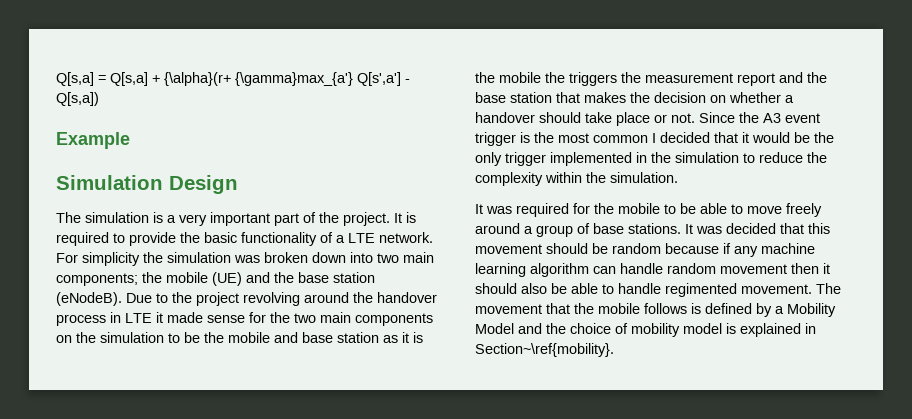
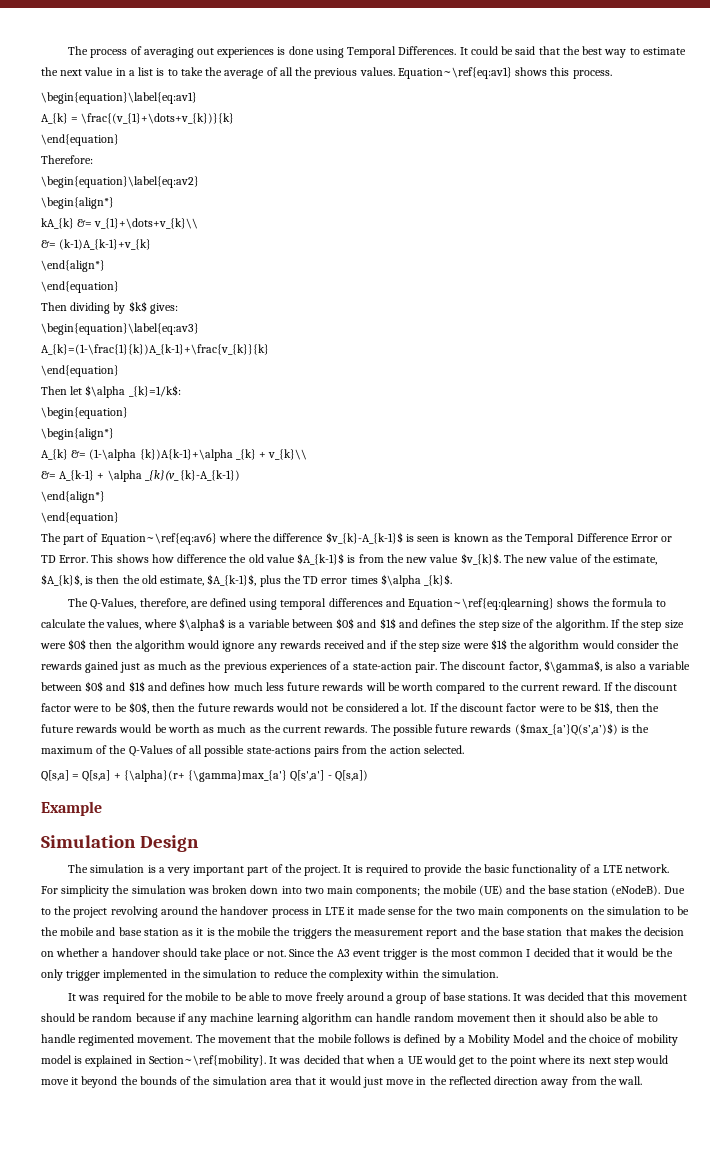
(56, 79) none -> [68,46,686,58] [41,67,612,79] [41,92,197,104] [41,113,235,124] [41,134,119,146] [41,155,93,164] [41,176,199,188] [41,197,114,209] [41,218,199,229] [41,239,152,250] [41,260,105,272] [41,281,119,293] [41,301,178,314] [41,323,199,335] [41,344,269,355] [41,365,119,377] [41,385,181,398] [41,407,128,419] [41,428,114,440] [41,449,308,461] [41,470,240,482] [41,491,105,503] [41,512,119,524] [41,532,673,545] [41,553,658,565] [41,574,453,587] [68,598,667,610] [41,618,684,631] [40,639,680,652] [41,660,690,673] [41,681,678,694] [41,702,659,714] [41,723,650,736] [41,745,464,757] The process of averaging out experiences is done using Temporal Differences. It could be said that the best way to estimate the next value in a list is to take the average of all the previous values. Equation~\ref{eq:av1} shows this process. // \begin{equation}\label{eq:av1} // A_{k} = \frac{(v_{1}+\dots+v_{k})}{k} // \end{equation} // Therefore: // \begin{equation}\label{eq:av2} // \begin{align*} // kA_{k} &= v_{1}+\dots+v_{k}\\ // &= (k-1)A_{k-1}+v_{k} // \end{align*} // \end{equation} // Then dividing by $k$ gives: // \begin{equation}\label{eq:av3} // A_{k}=(1-\frac{1}{k})A_{k-1}+\frac{v_{k}}{k} // \end{equation} // Then let $\alpha _{k}=1/k$: // \begin{equation} // \begin{align*} // A_{k} &= (1-\alpha {k})A{k-1}+\alpha _{k} + v_{k}\\ // &= A_{k-1} + \alpha _{k}(v_{k}-A_{k-1}) // \end{align*} // \end{equation} // The part of Equation~\ref{eq:av6} where the difference $v_{k}-A_{k-1}$ is seen is known as the Temporal Difference Error or TD Error. This shows how difference the old value $A_{k-1}$ is from the new value $v_{k}$. The new value of the estimate, $A_{k}$, is then the old estimate, $A_{k-1}$, plus the TD error times $\alpha _{k}$. // The Q-Values, therefore, are defined using temporal differences and Equation~\ref{eq:qlearning} shows the formula to calculate the values, where $\alpha$ is a variable between $0$ and $1$ and defines the step size of the algorithm. If the step size were $0$ then the algorithm would ignore any rewards received and if the step size were $1$ the algorithm would consider the rewards gained just as much as the previous experiences of a state-action pair. The discount factor, $\gamma$, is also a variable between $0$ and $1$ and defines how much less future rewards will be worth compared to the current reward. If the discount factor were to be $0$, then the future rewards would not be considered a lot. If the discount factor were to be $1$, then the future rewards would be worth as much as the current rewards. The possible future rewards ($max_{a’}Q(s’,a’)$) is the maximum of the Q-Values of all possible state-actions pairs from the action selected. //
(614, 350) none -> [269,1055,669,1067] [41,1076,643,1088] It was decided that when a UE would get to the point where its next step would move it beyond the bounds of the simulation area that it would just move in the reflected direction away from the wall.

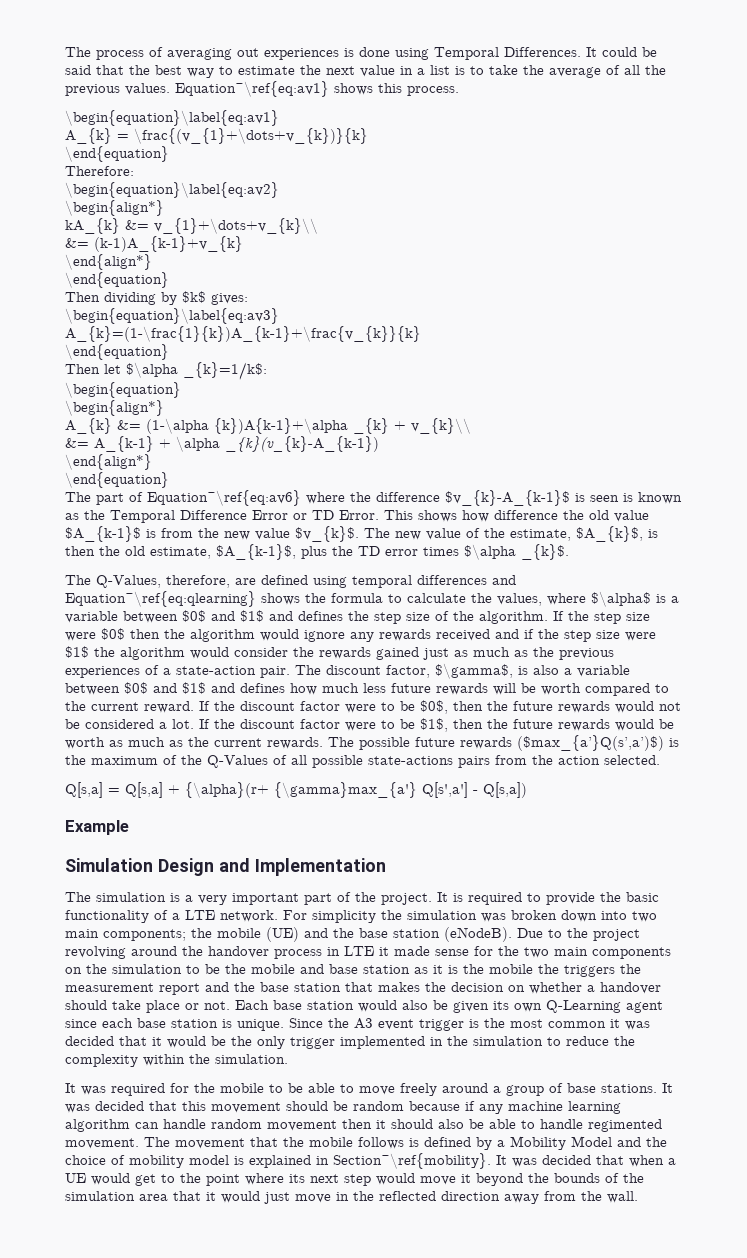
(199, 843) none -> [218,858,386,876] and Implementation
(286, 953) none -> [235,1000,663,1013] [65,1018,284,1031] Each base station would also be given its own Q-Learning agent since each base station is unique.
[526,949,531,957] I -> [610,1019,650,1030] it was

